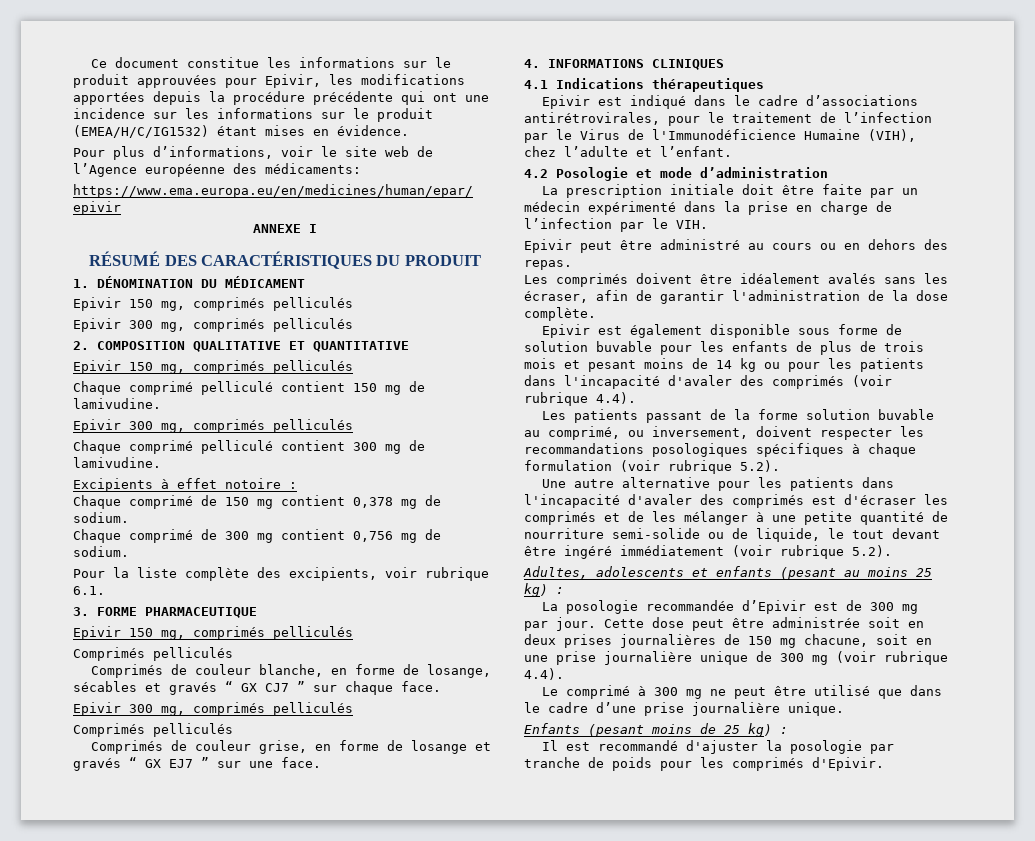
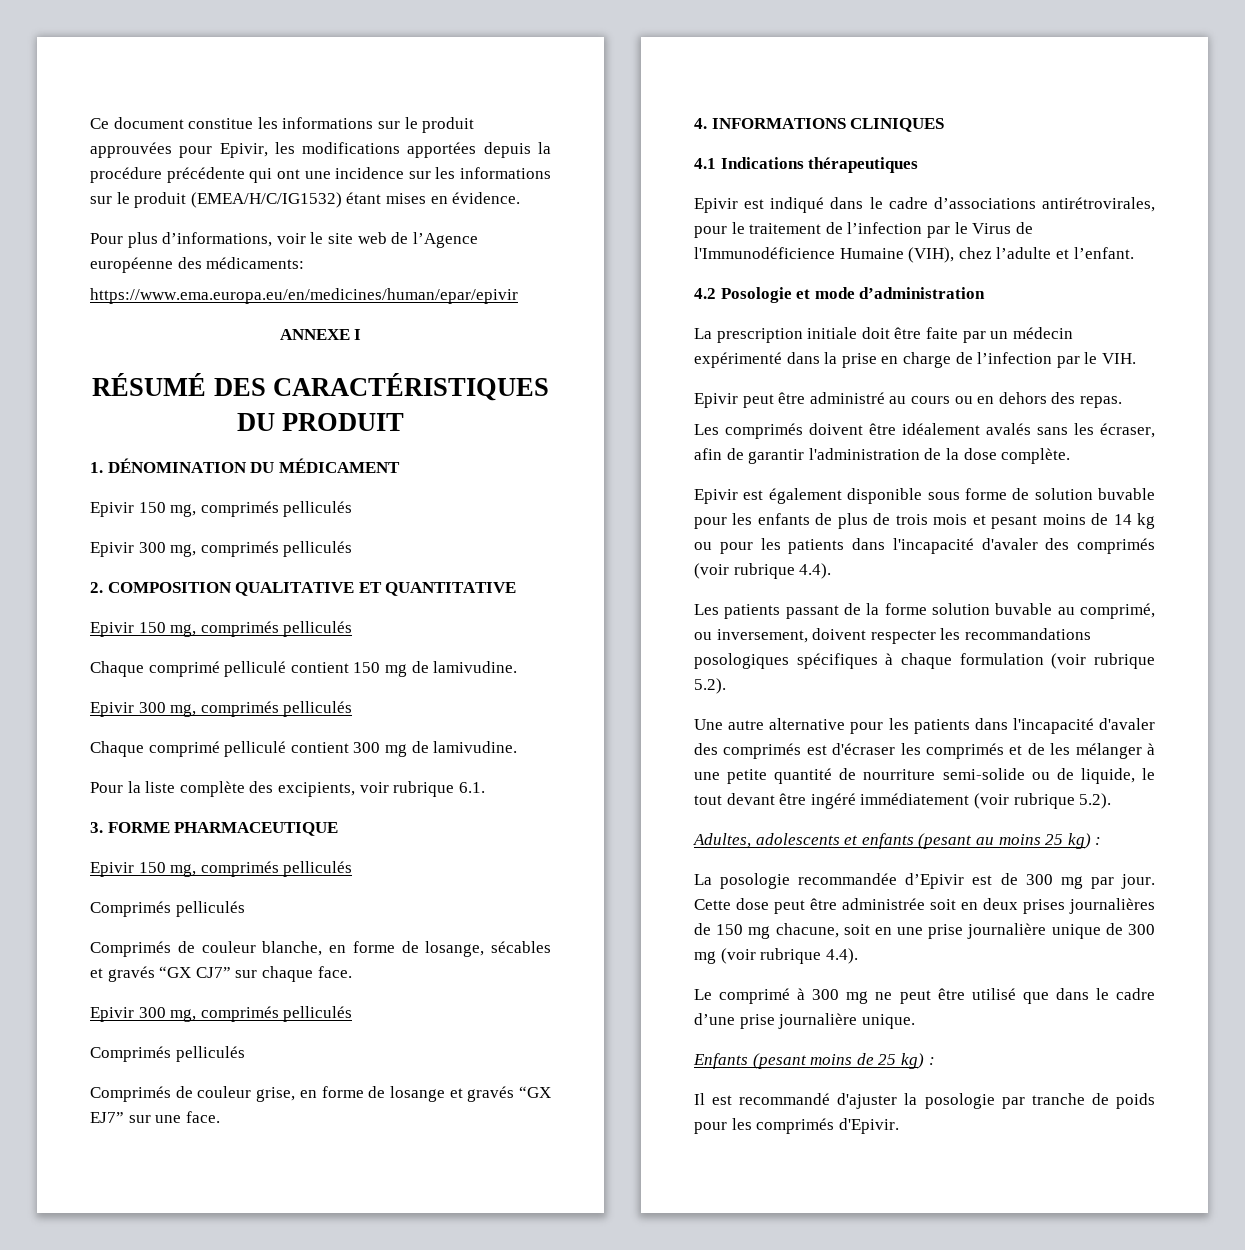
[73,478,297,492] [73,495,441,509] [73,512,129,523] [73,529,441,543] [73,546,129,557] // Excipients à effet notoire : // Chaque comprimé de 150 mg contient 0,378 mg de sodium. // Chaque comprimé de 300 mg contient 0,756 mg de sodium. -> (518, 747) none
[225,681,305,692] “ GX CJ7 ” -> [159,966,231,978] “GX CJ7”
[129,757,209,768] “ GX EJ7 ” -> [519,1086,551,1098] [90,1112,124,1123] “GX EJ7”

